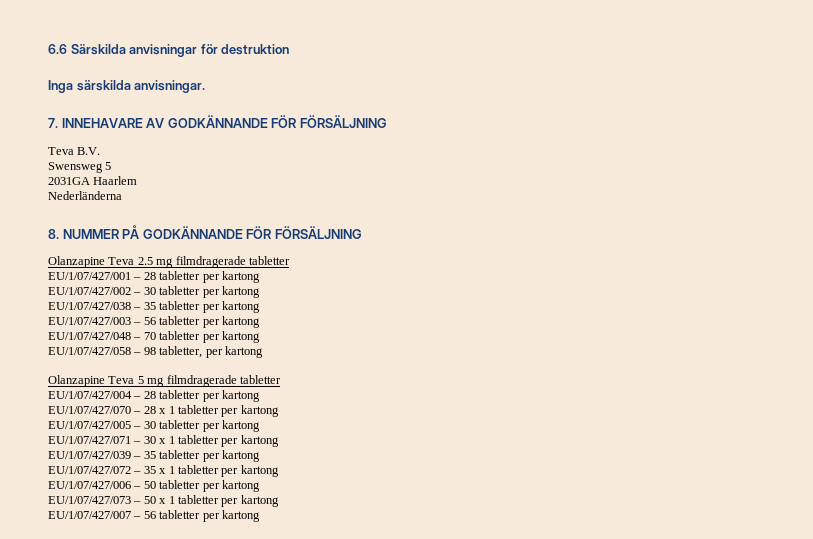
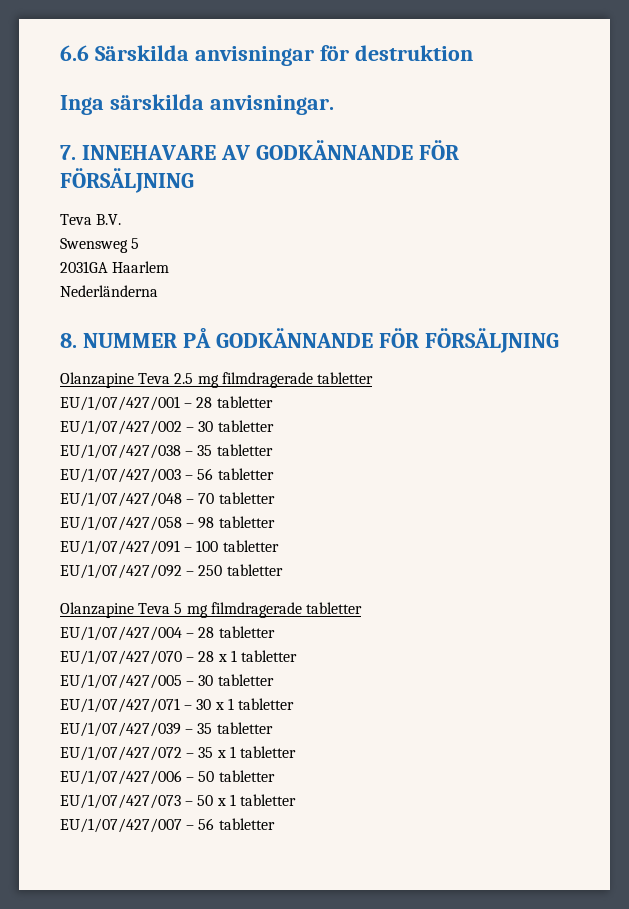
[202,271,260,283] per kartong -> (273, 402) none
[202,286,260,298] per kartong -> (274, 426) none
[202,301,260,313] per kartong -> (273, 450) none
[202,316,260,328] per kartong -> (274, 474) none
[202,331,260,343] per kartong -> (275, 498) none
[159,346,263,358] tabletter, per kartong -> [218,516,275,528] [60,540,279,555] [60,564,283,579] tabletter // EU/1/07/427/091 – 100 tabletter // EU/1/07/427/092 – 250 tabletter
[202,390,260,402] per kartong -> (275, 632) none
[221,405,279,417] per kartong -> (297, 656) none
[202,420,260,432] per kartong -> (274, 680) none
[221,435,279,447] per kartong -> (294, 704) none
[202,450,260,462] per kartong -> (273, 728) none
[221,465,279,477] per kartong -> (296, 752) none
[202,480,260,492] per kartong -> (275, 776) none
[221,495,279,507] per kartong -> (296, 800) none
[202,510,260,522] per kartong -> (275, 824) none

